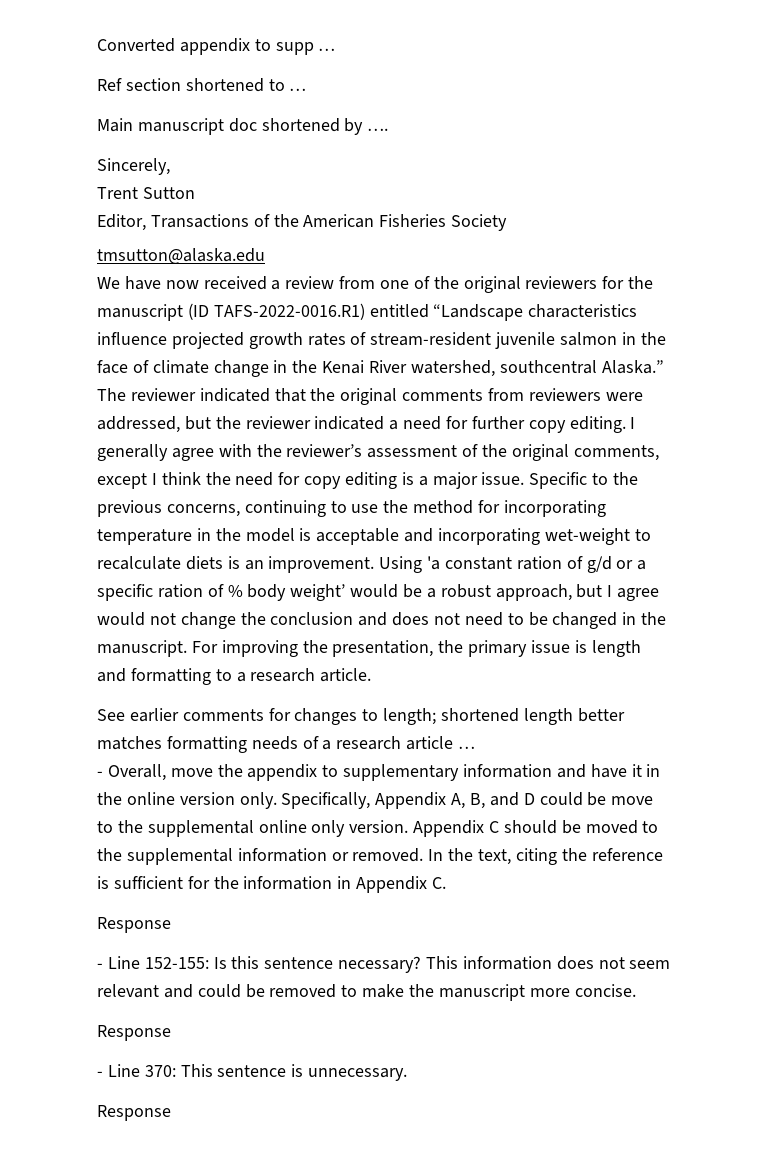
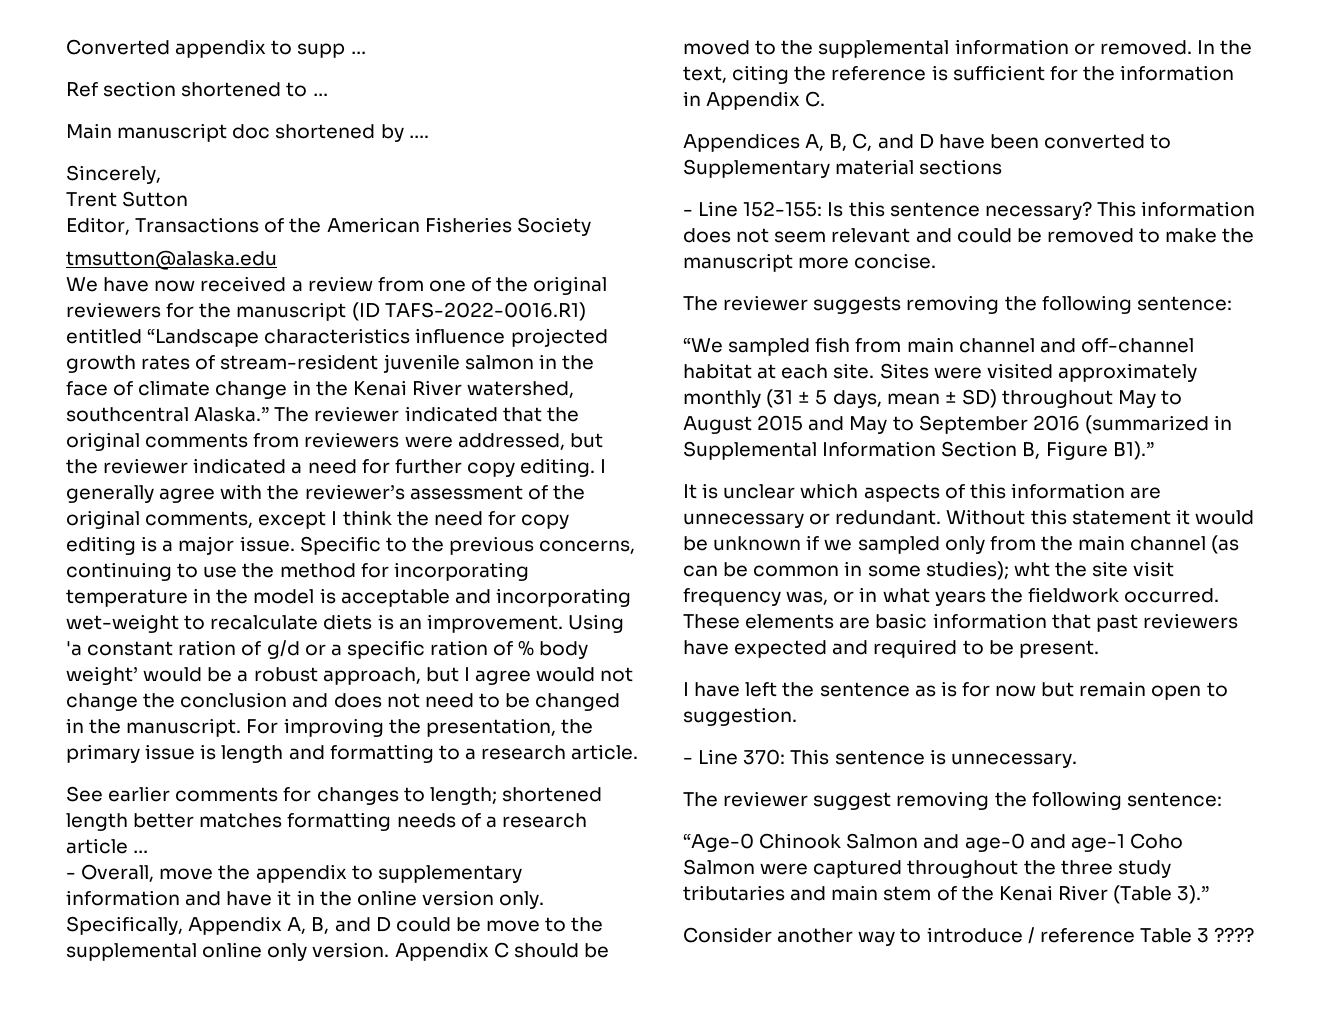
[97,917,171,933] Response -> [683,133,1172,152] [683,159,1003,178] Appendices A, B, C, and D have been converted to Supplementary material sections
[97,1025,171,1041] Response -> [683,295,1232,314] [683,337,1194,356] [683,363,1197,382] [683,389,1183,408] [683,415,1233,434] [683,441,1154,460] [683,483,1162,502] [683,509,1254,528] [683,535,1240,554] [683,561,1175,580] [683,587,1220,606] [683,613,1238,632] [683,639,1099,658] [683,681,1228,700] [683,707,797,726] The reviewer suggests removing the following sentence: // “We sampled fish from main channel and off-channel habitat at each site. Sites were visited approximately monthly (31 ± 5 days, mean ± SD) throughout May to August 2015 and May to September 2016 (summarized in Supplemental Information Section B, Figure B1).” // It is unclear which aspects of this information are unnecessary or redundant. Without this statement it would be unknown if we sampled only from the main channel (as can be common in some studies); wht the site visit frequency was, or in what years the fieldwork occurred. These elements are basic information that past reviewers have expected and required to be present. // I have left the sentence as is for now but remain open to suggestion.
[97,1105,171,1121] Response -> [683,791,1222,810] [683,833,1183,852] [683,859,1171,878] [683,885,1210,904] [683,927,1255,946] The reviewer suggest removing the following sentence: // “Age-0 Chinook Salmon and age-0 and age-1 Coho Salmon were captured throughout the three study tributaries and main stem of the Kenai River (Table 3).” // Consider another way to introduce / reference Table 3 ????

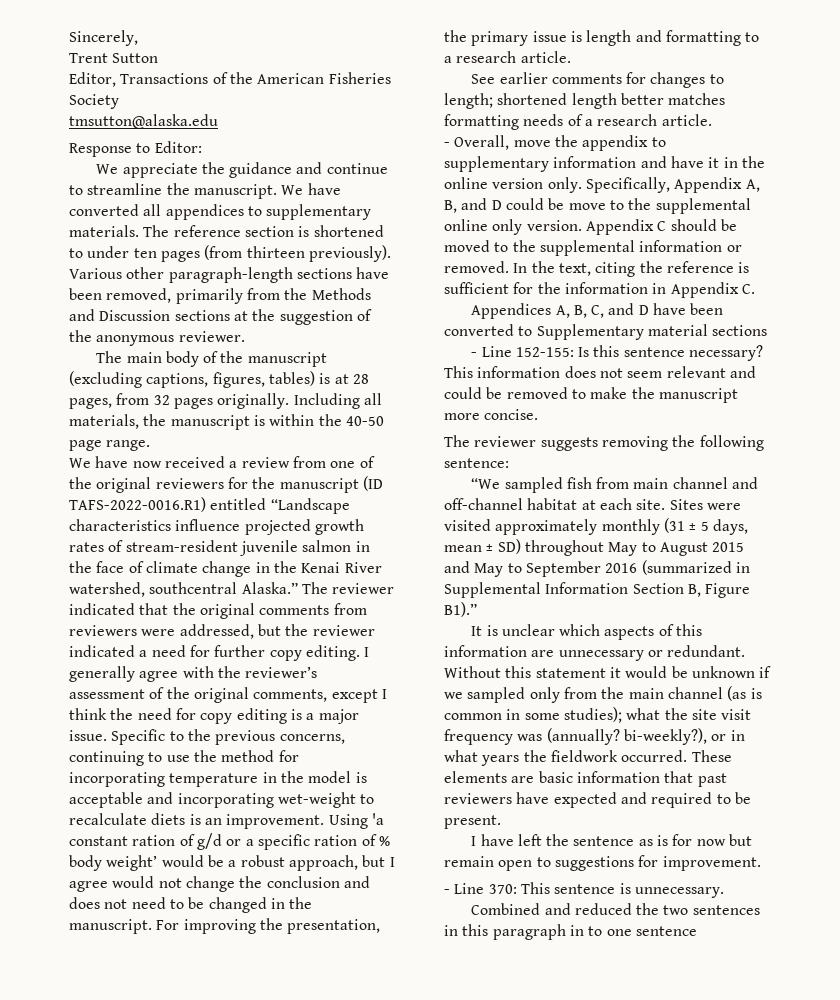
[66,39,366,58] [66,81,328,97] [66,123,429,142] Converted appendix to supp … // Ref section shortened to … // Main manuscript doc shortened by …. // -> (69, 38) none
(277, 260) none -> [69,141,202,157] [96,162,388,178] [69,183,341,199] [69,204,372,220] [69,225,384,237] [69,245,391,262] [69,267,390,283] [69,288,371,304] [69,309,372,325] [69,330,245,346] [96,351,327,367] [69,371,369,388] [69,393,382,409] [69,414,384,430] [69,440,151,451] // Response to Editor: // We appreciate the guidance and continue to streamline the manuscript. We have converted all appendices to supplementary materials. The reference section is shortened to under ten pages (from thirteen previously). Various other paragraph-length sections have been removed, primarily from the Methods and Discussion sections at the suggestion of the anonymous reviewer. // The main body of the manuscript (excluding captions, figures, tables) is at 28 pages, from 32 pages originally. Including all materials, the manuscript is within the 40-50 page range.
[66,838,149,854] article … -> [661,114,712,126] article.
[683,562,749,577] can be -> [750,688,762,699] is
[1013,562,1050,577] wht -> [626,708,661,720] what
[786,591,829,605] was, -> [517,728,707,745] was (annually? bi-weekly?),
[683,707,797,726] suggestion. -> [554,855,761,871] suggestions for improvement.
[683,791,1222,810] [683,833,1183,852] [683,859,1171,878] [683,885,1210,904] [683,927,1255,946] The reviewer suggest removing the following sentence: // “Age-0 Chinook Salmon and age-0 and age-1 Coho Salmon were captured throughout the three study tributaries and main stem of the Kenai River (Table 3).” // Consider another way to introduce / reference Table 3 ???? -> [471,903,760,915] [444,924,697,940] Combined and reduced the two sentences in this paragraph in to one sentence

